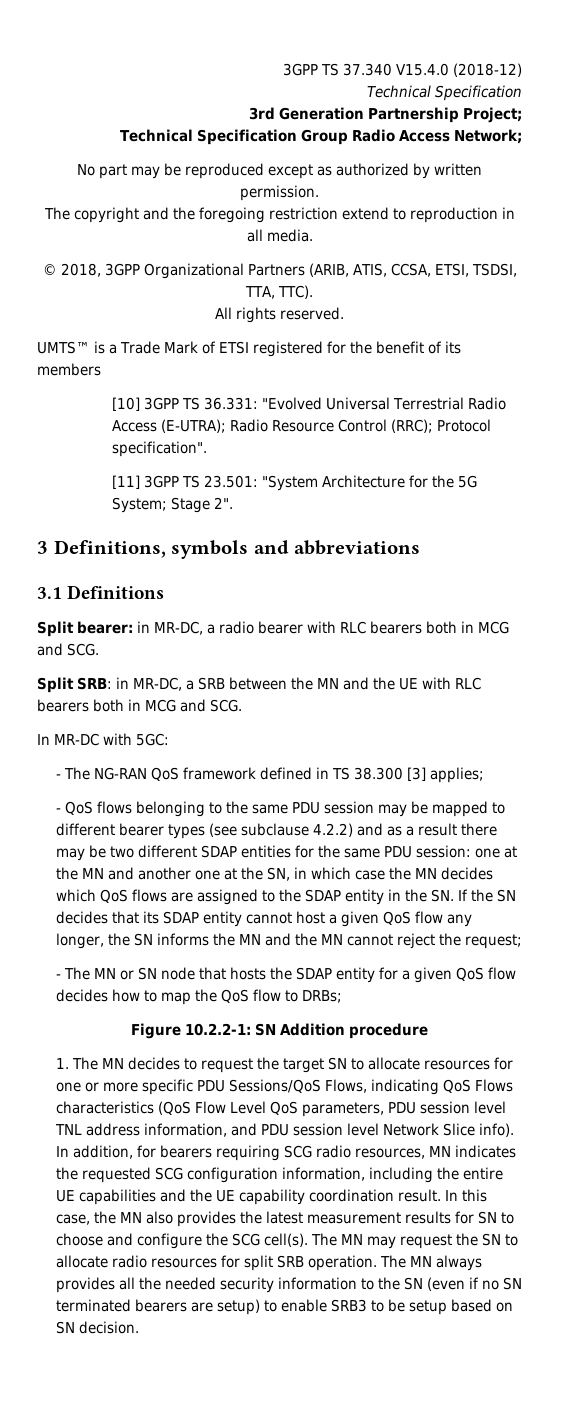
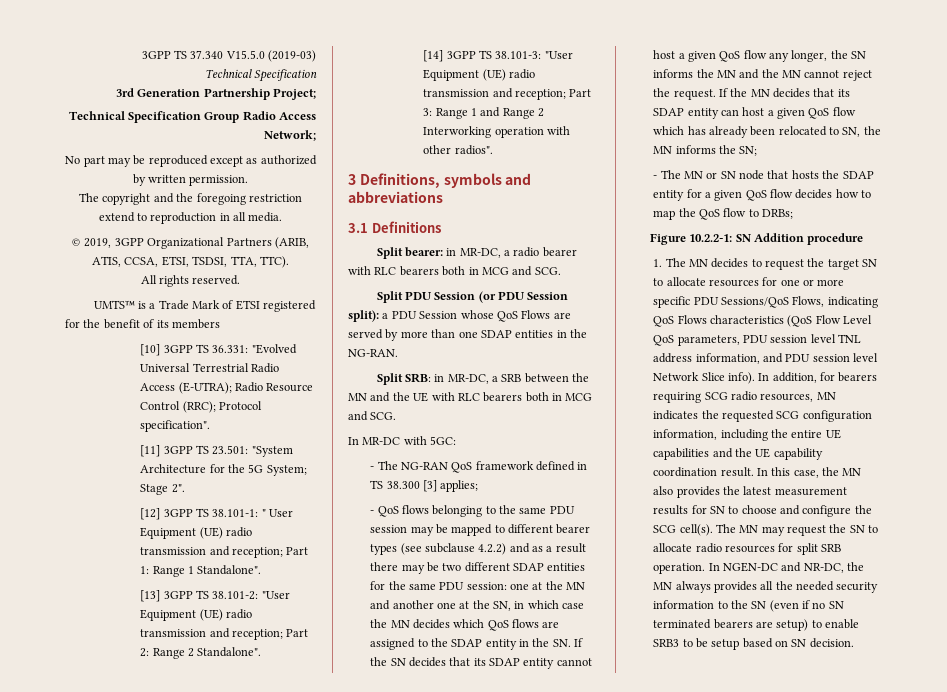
[396,63,522,77] V15.4.0 (2018-12) -> [225,50,316,62] V15.5.0 (2019-03)
[60,263,101,277] 2018, -> [84,238,112,248] 2019,
(233, 503) none -> [140,508,294,520] [140,527,253,539] [140,546,309,558] [140,565,262,577] [140,590,290,602] [140,609,253,621] [140,628,309,640] [140,647,262,659] [423,50,573,62] [423,69,536,81] [423,88,592,100] [423,107,545,119] [423,126,571,138] [423,145,493,155] // [12] 3GPP TS 38.101-1: " User Equipment (UE) radio transmission and reception; Part 1: Range 1 Standalone". // [13] 3GPP TS 38.101-2: "User Equipment (UE) radio transmission and reception; Part 2: Range 2 Standalone". // [14] 3GPP TS 38.101-3: "User Equipment (UE) radio transmission and reception; Part 3: Range 1 and Range 2 Interworking operation with other radios".
(99, 649) none -> [376,291,569,303] [348,310,571,322] [348,329,587,341] [348,349,398,357] // Split PDU Session (or PDU Session split): a PDU Session whose QoS Flows are served by more than one SDAP entities in the NG-RAN.
[464,934,522,949] request; -> [673,88,850,100] [653,107,856,119] [653,126,881,138] [653,145,758,156] request. If the MN decides that its SDAP entity can host a given QoS flow which has already been relocated to SN, the MN informs the SN;
[379,1255,406,1268] The -> [708,562,865,573] In NGEN-DC and NR-DC, the

